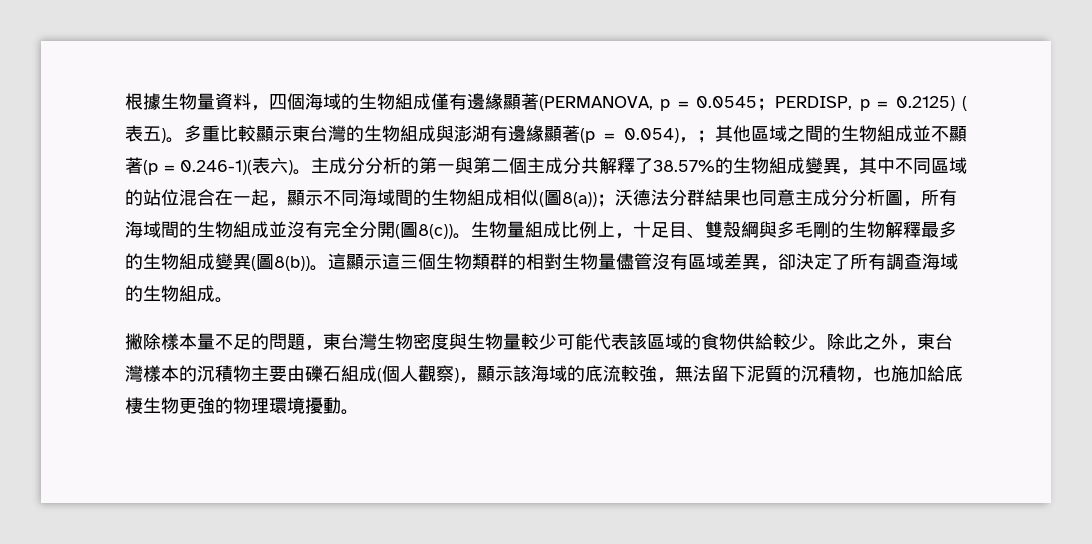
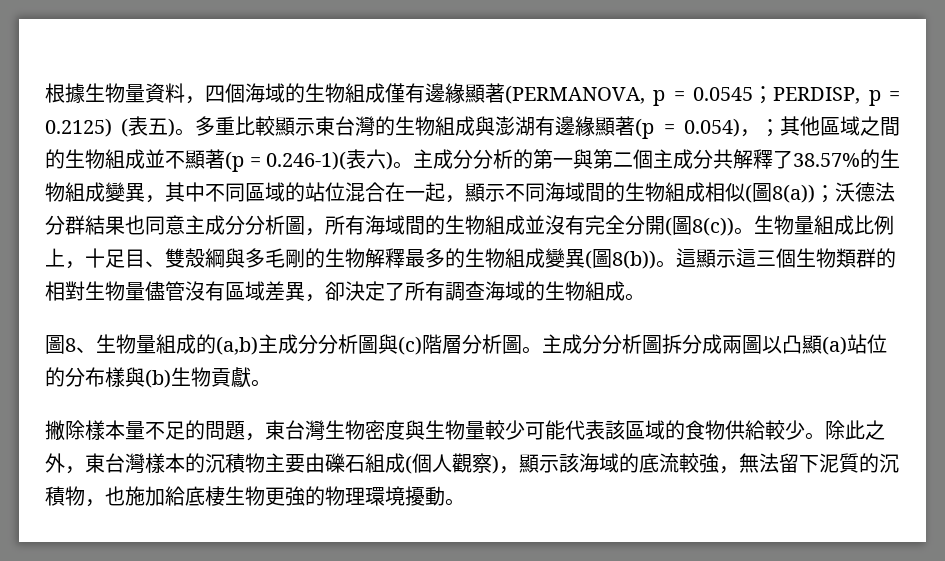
(233, 300) none -> [45,334,887,355] [45,367,271,388] // 圖8、生物量組成的(a,b)主成分分析圖與(c)階層分析圖。主成分分析圖拆分成兩圖以凸顯(a)站位的分布樣與(b)生物貢獻。

